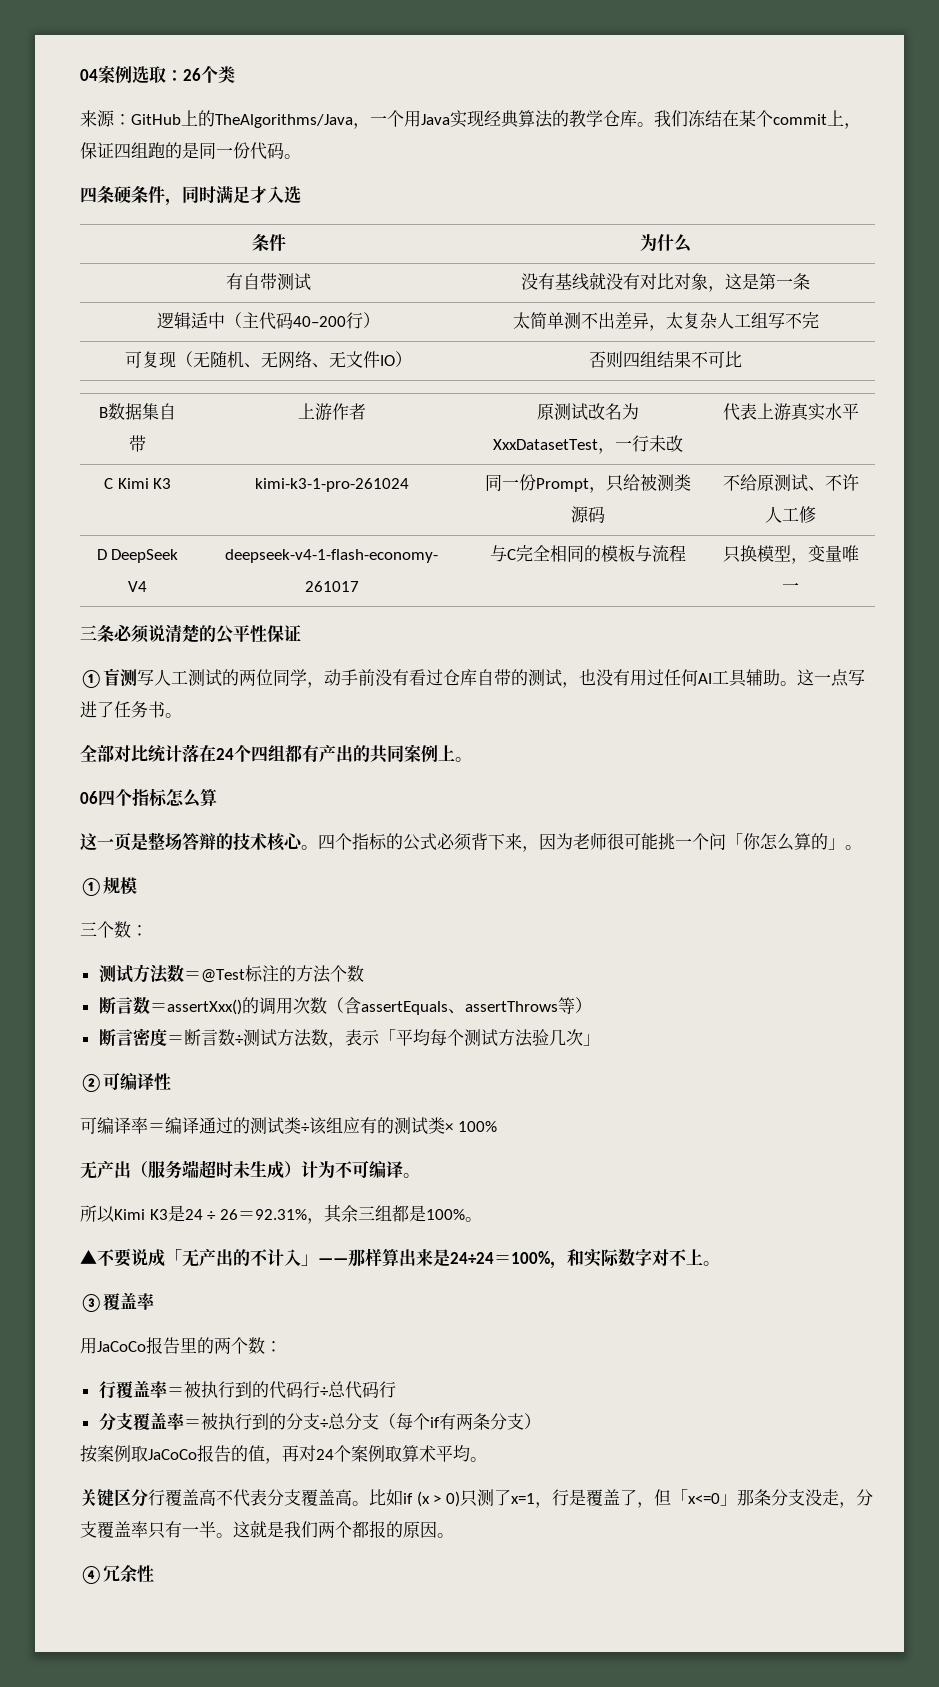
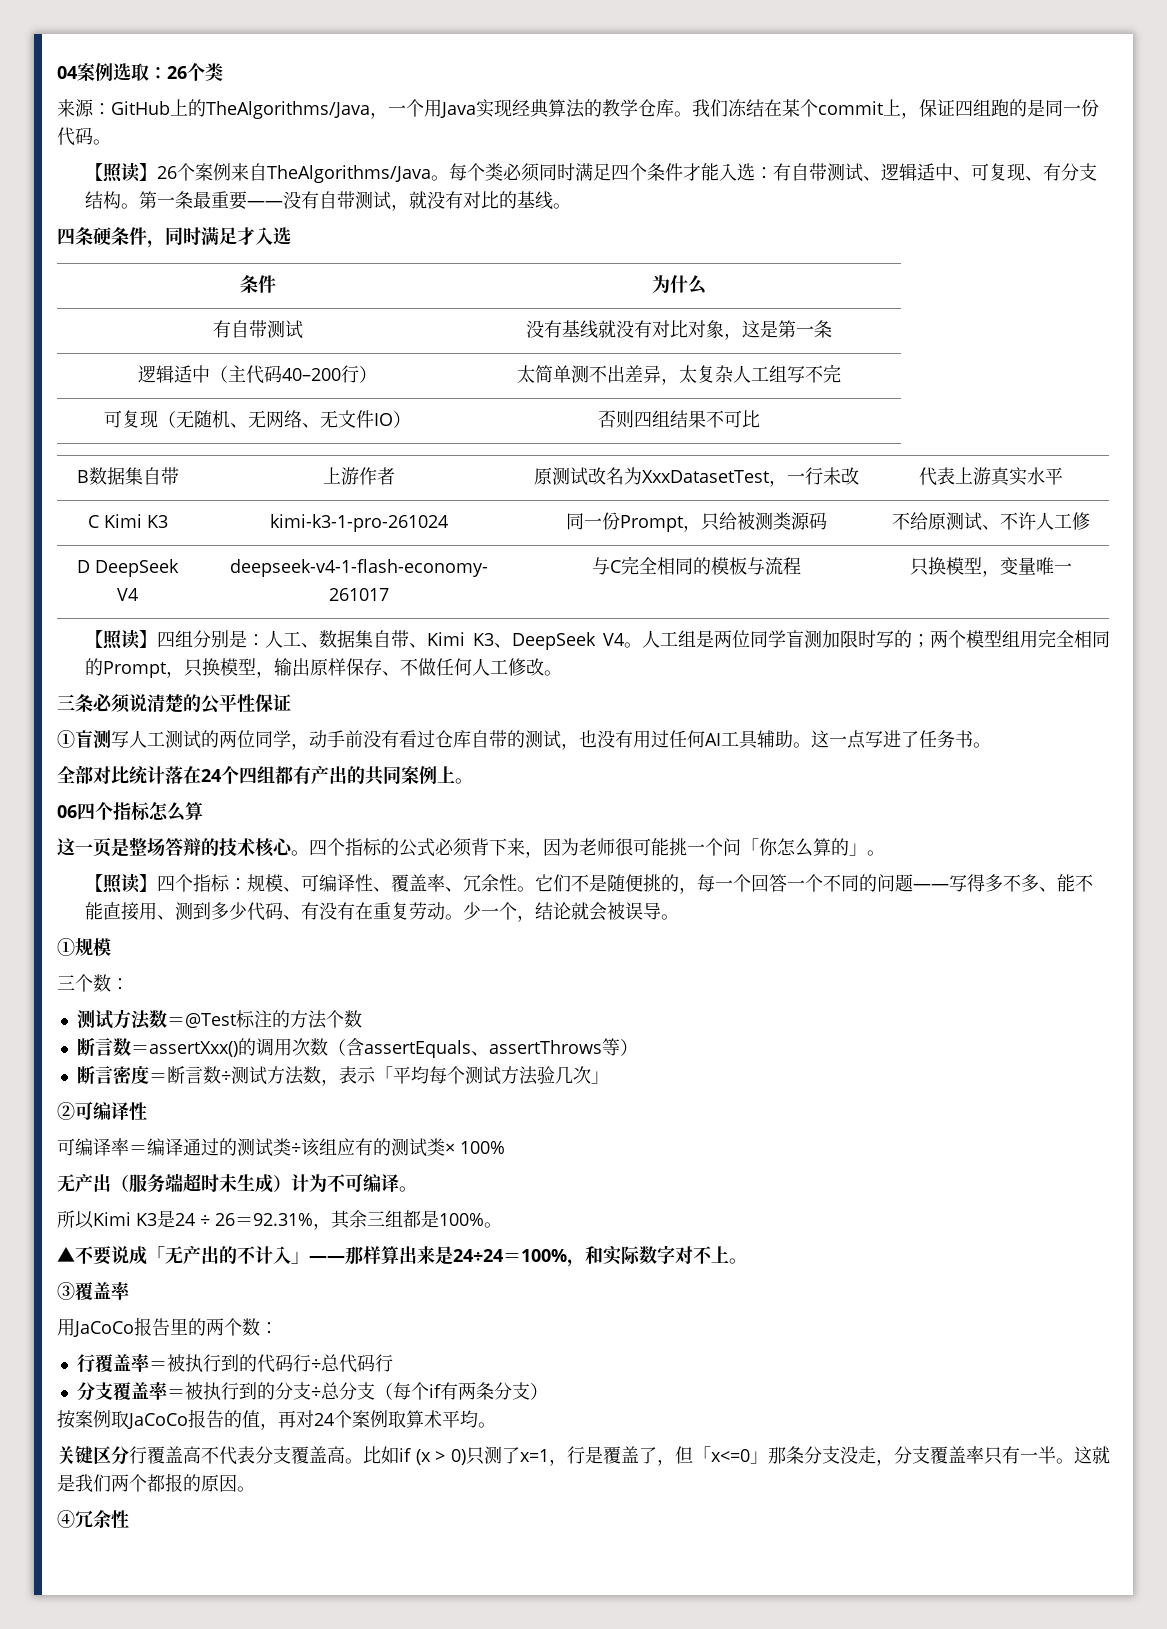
(301, 156) none -> [84,162,1097,183] [84,191,571,211] // 【照读】26个案例来自TheAlgorithms/Java。每个类必须同时满足四个条件才能入选：有自带测试、逻辑适中、可复现、有分支结构。第一条最重要——没有自带测试，就没有对比的基线。
(799, 587) none -> [84,629,1110,650] [84,658,562,678] // 【照读】四组分别是：人工、数据集自带、Kimi K3、DeepSeek V4。人工组是两位同学盲测加限时写的；两个模型组用完全相同的Prompt，只换模型，输出原样保存、不做任何人工修改。
(862, 847) none -> [84,873,1093,894] [84,902,679,922] // 【照读】四个指标：规模、可编译性、覆盖率、冗余性。它们不是随便挑的，每一个回答一个不同的问题——写得多不多、能不能直接用、测到多少代码、有没有在重复劳动。少一个，结论就会被误导。

